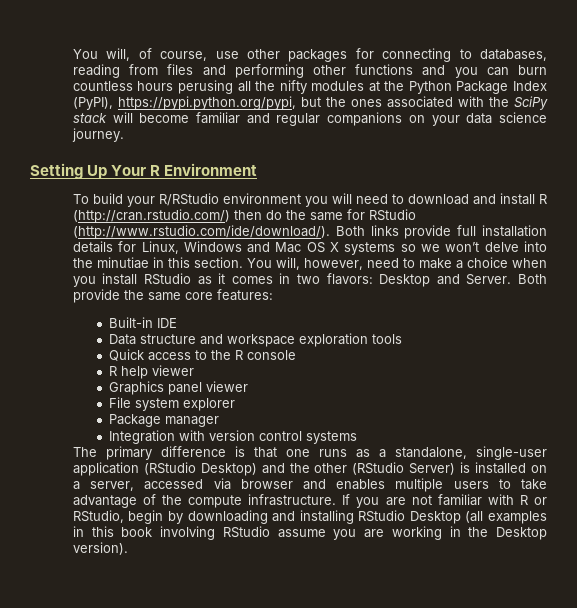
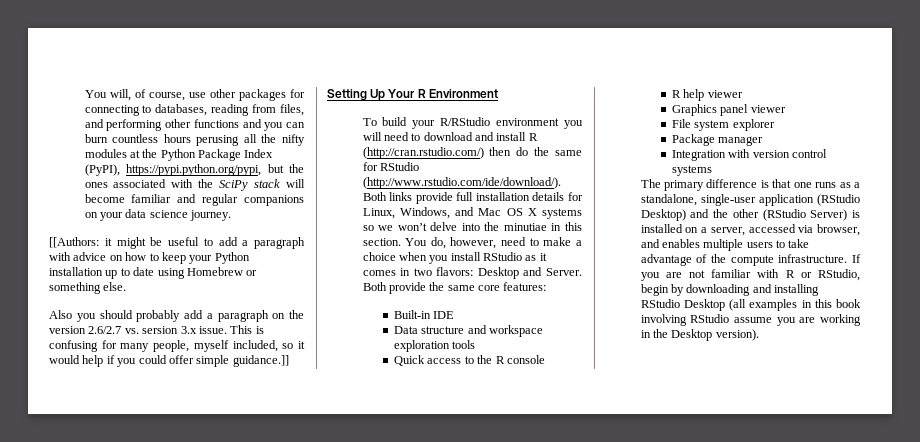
[167,64,194,75] files -> [280,104,304,116] files,
(124, 135) none -> [49,237,305,249] [49,252,250,264] [49,267,258,279] [49,282,127,294] [49,310,304,322] [49,325,264,334] [49,340,305,352] [49,355,289,367] // [[Authors: it might be useful to add a paragraph with advice on how to keep your Python installation up to date using Homebrew or something else. // Also you should probably add a paragraph on the version 2.6/2.7 vs. sersion 3.x issue. This is confusing for many people, myself included, so it would help if you could offer simple guidance.]]
[183,241,242,252] Windows -> [399,207,450,219] Windows,
[275,257,300,270] will, -> [430,237,446,249] do,
[240,479,293,489] browser -> [817,224,860,236] browser,

